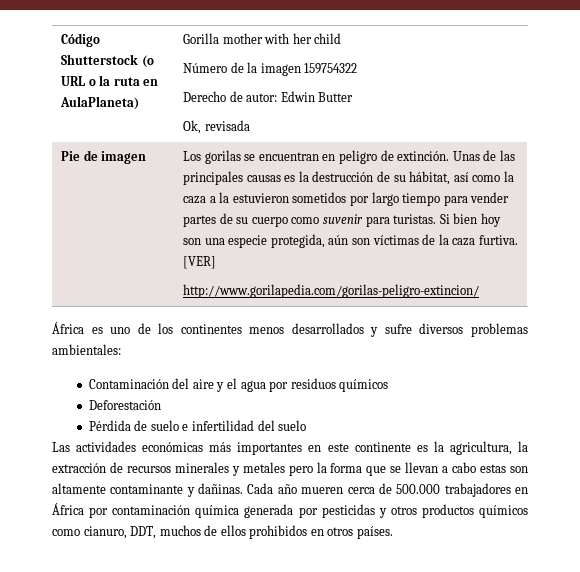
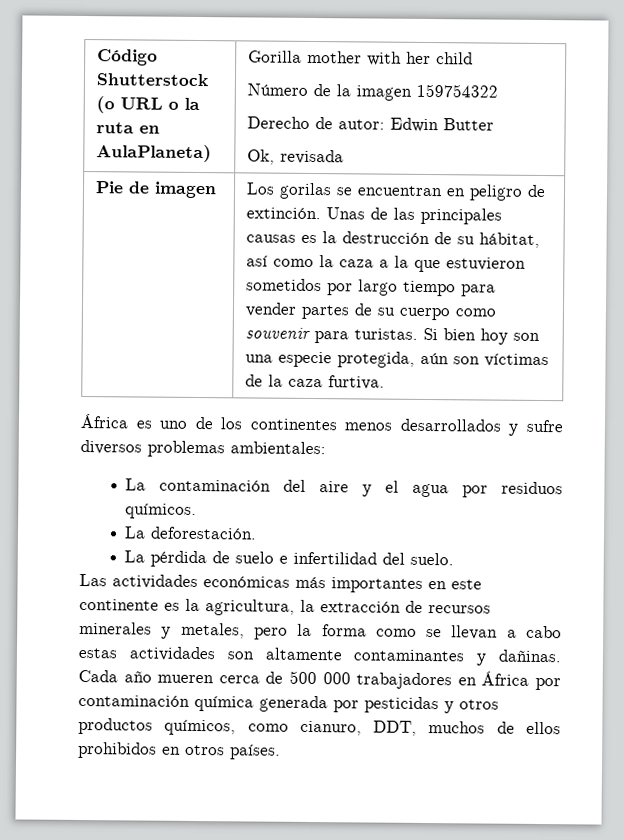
(230, 197) none -> [414,259,442,273] que
[322,214,363,224] suvenir -> [245,327,312,339] souvenir
[183,256,217,269] [183,284,480,298] [VER] // http://www.gorilapedia.com/gorilas-peligro-extincion/ -> (386, 382) none
[88,379,169,389] Contaminación -> [125,478,272,492] La contaminación
[339,379,389,392] [88,400,161,410] [88,420,131,431] químicos // Deforestación // Pérdida -> [125,503,198,520] [124,526,258,540] [124,550,208,568] químicos. // La deforestación. // La pérdida
[278,420,307,431] suelo -> [410,552,455,566] suelo.
[242,462,285,473] metales -> [180,622,245,639] metales,
[366,466,387,476] que -> [375,628,417,637] como
(507, 468) none -> [128,646,216,662] actividades
[110,484,184,494] contaminante -> [353,649,465,662] contaminantes
[396,484,441,494] 500.000 -> [289,670,351,685] 500 000
[479,505,529,518] químicos -> [164,719,237,736] químicos,

